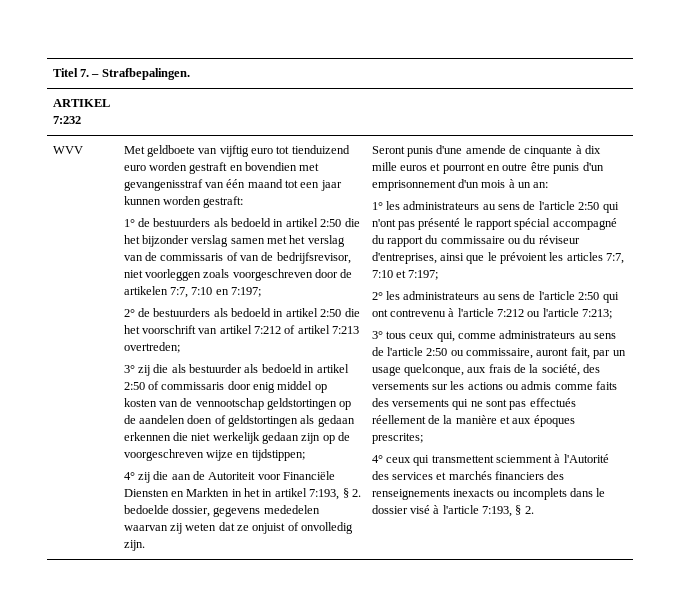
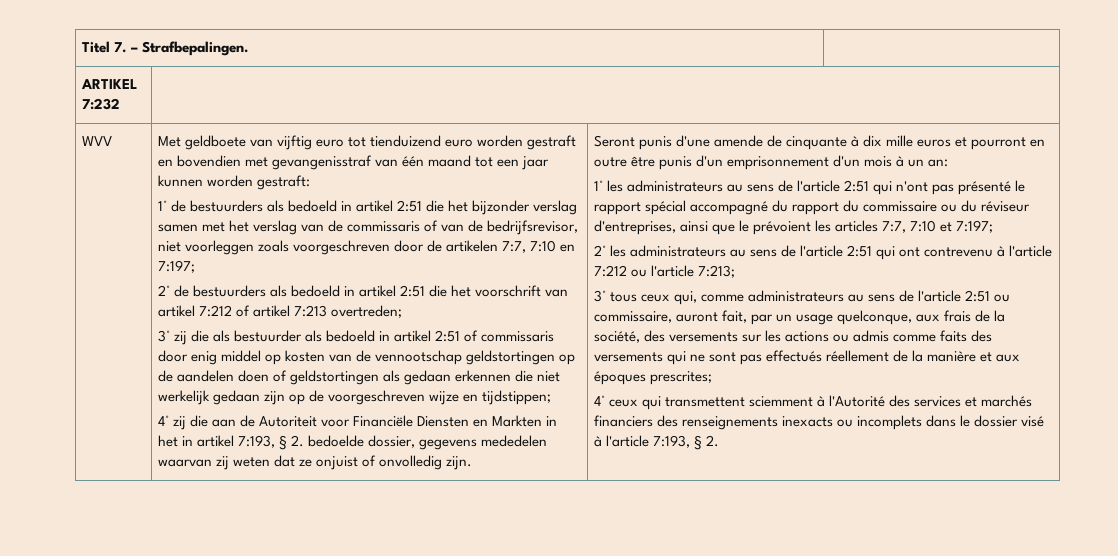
[320,219,342,227] 2:50 -> [397,200,423,212] 2:51
[320,309,342,317] 2:50 -> [400,285,426,297] 2:51
[123,382,145,390] 2:50 -> [435,330,461,342] 2:51
[578,202,600,210] 2:50 -> [844,180,870,192] 2:51
[578,292,600,300] 2:50 -> [847,245,873,257] 2:51
[426,348,448,356] 2:50 -> [965,290,991,302] 2:51

